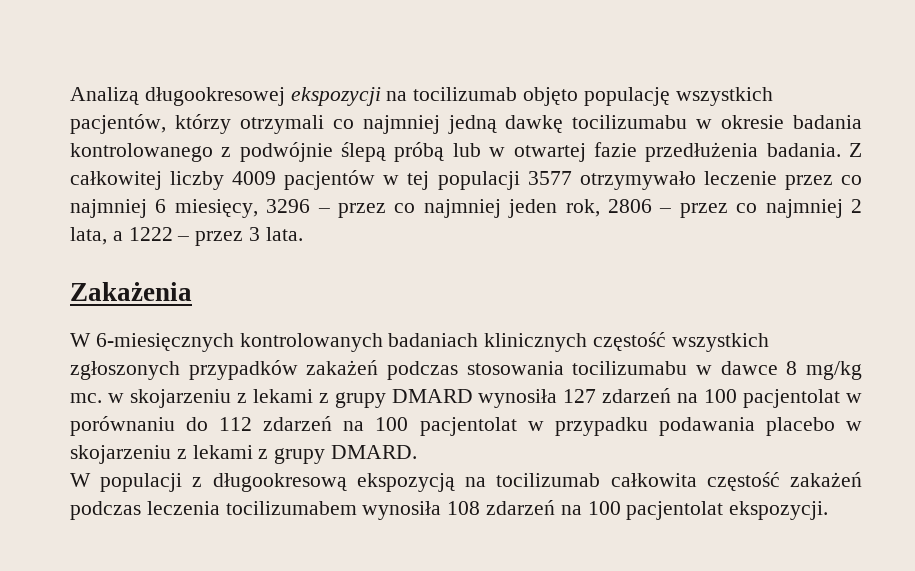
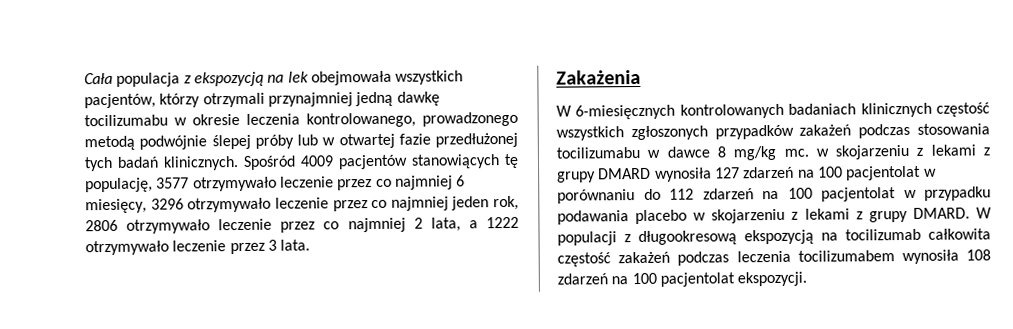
[70,87,670,106] Analizą długookresowej ekspozycji na tocilizumab objęto populację -> [84,70,392,87] Cała populacja z ekspozycją na lek obejmowała
[332,115,440,134] co najmniej -> [267,92,353,107] przynajmniej
[792,115,862,129] [70,142,863,162] [70,170,520,190] badania kontrolowanego z podwójnie ślepą próbą lub w otwartej fazie przedłużenia badania. Z całkowitej liczby 4009 pacjentów w tej populacji -> [246,111,518,128] [84,132,518,151] [84,153,519,172] [85,177,153,193] leczenia kontrolowanego, prowadzonego metodą podwójnie ślepej próby lub w otwartej fazie przedłużonej tych badań klinicznych. Spośród 4009 pacjentów stanowiących tę populację,
[317,208,330,213] – -> [187,197,329,213] otrzymywało leczenie
[659,208,672,213] – -> [126,218,273,234] otrzymywało leczenie
[177,236,190,241] – -> [85,240,227,256] otrzymywało leczenie
(418, 452) // -> (970, 213) none

